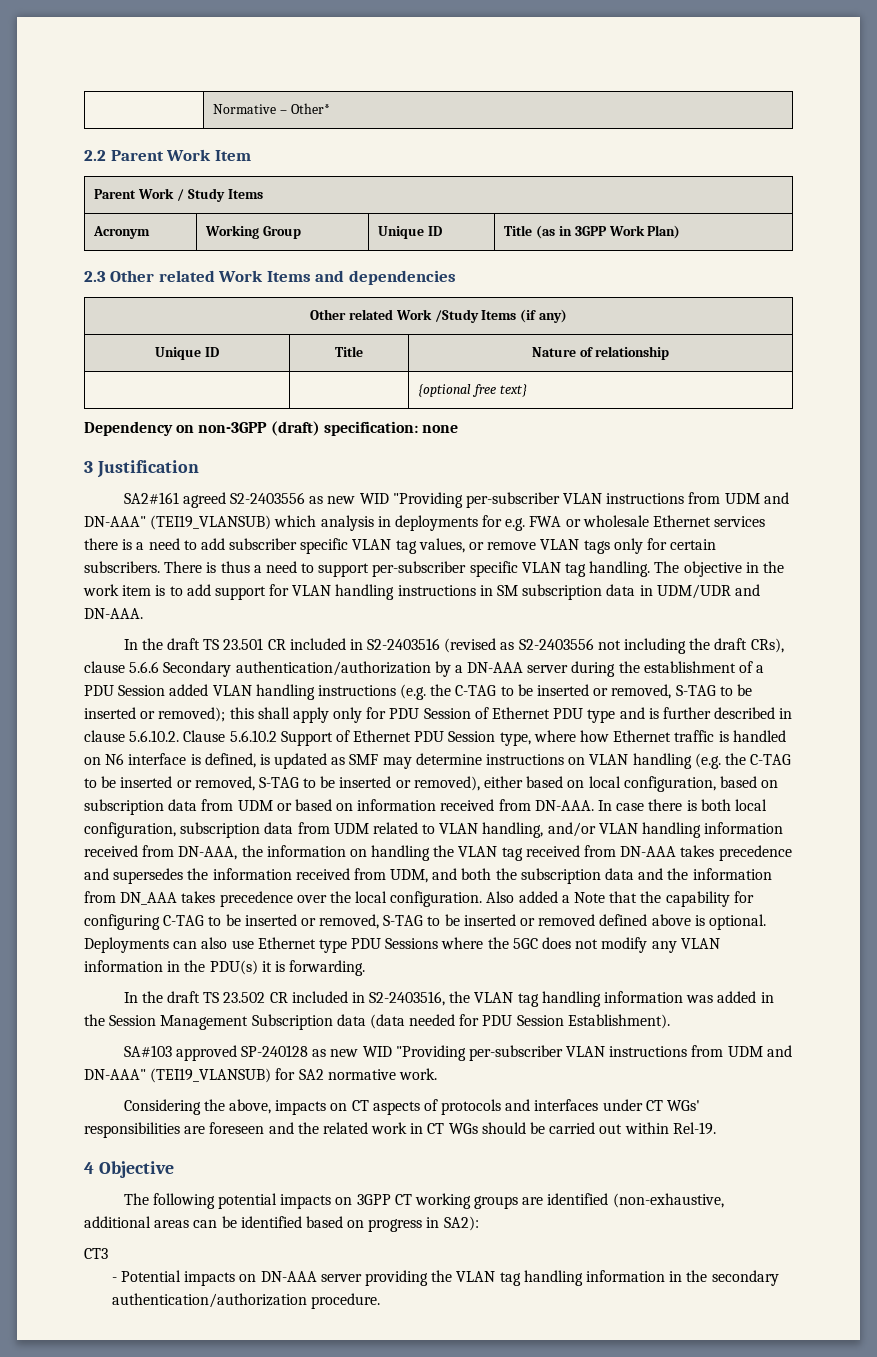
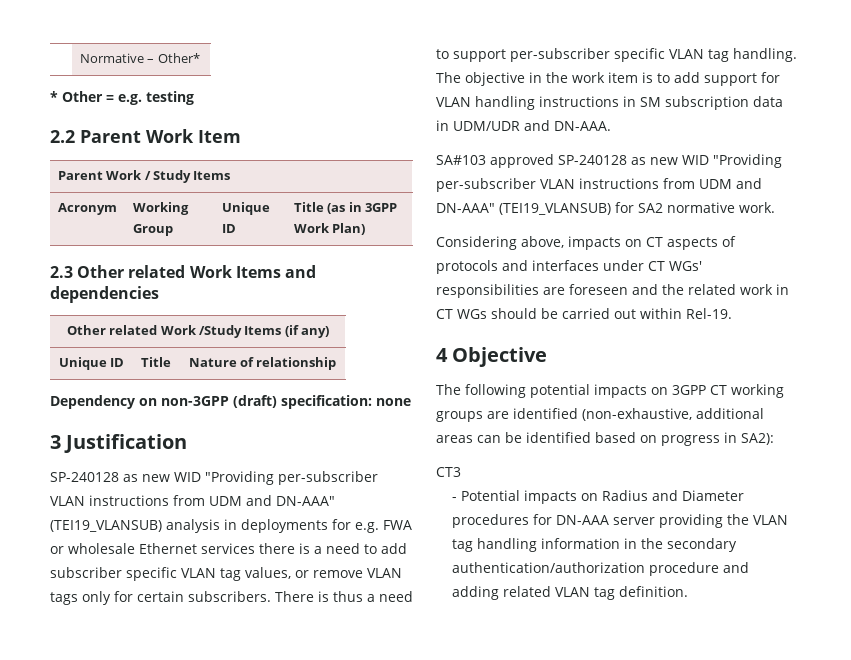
(330, 108) none -> [50,91,194,105] // * Other = e.g. testing
[418,384,527,397] // | | {optional free text} -> (337, 363) none
[123,492,305,508] SA2#161 agreed S2-2403556 -> [50,472,119,482] SP-240128
[274,515,317,527] which -> (162, 526) none
[123,638,784,654] [84,661,765,677] [84,684,752,700] [84,707,793,723] [84,730,786,746] [84,753,792,769] [84,776,779,792] [84,799,767,815] [84,822,784,838] [84,845,792,861] [84,868,772,884] [84,891,754,907] [84,914,766,930] [84,937,720,953] [84,960,366,976] [123,991,774,1007] [84,1014,670,1030] // In the draft TS 23.501 CR included in S2-2403516 (revised as S2-2403556 not including the draft CRs), clause 5.6.6 Secondary authentication/authorization by a DN-AAA server during the establishment of a PDU Session added VLAN handling instructions (e.g. the C-TAG to be inserted or removed, S-TAG to be inserted or removed); this shall apply only for PDU Session of Ethernet PDU type and is further described in clause 5.6.10.2. Clause 5.6.10.2 Support of Ethernet PDU Session type, where how Ethernet traffic is handled on N6 interface is defined, is updated as SMF may determine instructions on VLAN handling (e.g. the C-TAG to be inserted or removed, S-TAG to be inserted or removed), either based on local configuration, based on subscription data from UDM or based on information received from DN-AAA. In case there is both local configuration, subscription data from UDM related to VLAN handling, and/or VLAN handling information received from DN-AAA, the information on handling the VLAN tag received from DN-AAA takes precedence and supersedes the information received from UDM, and both the subscription data and the information from DN_AAA takes precedence over the local configuration. Also added a Note that the capability for configuring C-TAG to be inserted or removed, S-TAG to be inserted or removed defined above is optional. Deployments can also use Ethernet type PDU Sessions where the 5GC does not modify any VLAN information in the PDU(s) it is forwarding. // In the draft TS 23.502 CR included in S2-2403516, the VLAN tag handling information was added in the Session Management Subscription data (data needed for PDU Session Establishment). -> (611, 126) none
[203,1099,225,1111] the -> (517, 243) none
(257, 1278) none -> [601,490,744,501] [451,514,552,528] Radius and Diameter procedures for
[311,1293,381,1309] procedure. -> [648,562,749,576] [451,586,688,600] procedure and adding related VLAN tag definition.

